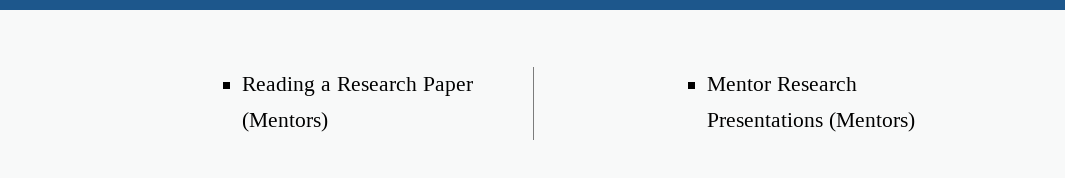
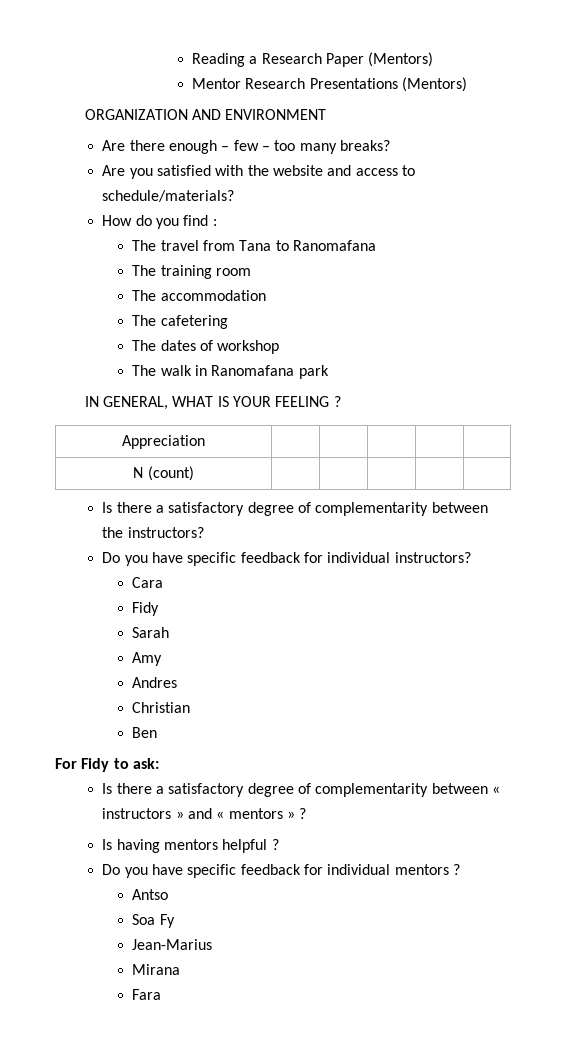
(916, 122) none -> [84,109,327,120] [102,140,390,154] [102,165,415,179] [102,190,235,202] [102,215,217,229] [132,240,376,251] [132,265,251,279] [132,290,266,301] [132,315,228,329] [132,340,280,354] [132,365,329,379] [84,396,341,410] [122,435,205,449] [133,466,194,481] [102,502,488,516] [102,527,204,538] [102,552,471,566] [132,577,164,588] [132,602,160,616] [132,627,170,638] [132,652,163,666] [132,677,178,688] [132,702,191,713] [132,727,158,738] [55,758,159,772] [102,783,500,797] [102,808,307,819] [102,839,279,853] [102,864,460,878] [132,889,169,900] [132,914,175,928] [132,939,213,950] [132,964,181,975] [132,989,162,1000] // ORGANIZATION AND ENVIRONMENT // Are there enough – few – too many breaks? // Are you satisfied with the website and access to schedule/materials? // How do you find : // The travel from Tana to Ranomafana // The training room // The accommodation // The cafetering // The dates of workshop // The walk in Ranomafana park // IN GENERAL, WHAT IS YOUR FEELING ? // Appreciation | | | | | // N (count) | | | | | // Is there a satisfactory degree of complementarity between the instructors? // Do you have specific feedback for individual instructors? // Cara // Fidy // Sarah // Amy // Andres // Christian // Ben // For Fidy to ask: // Is there a satisfactory degree of complementarity between « instructors » and « mentors » ? // Is having mentors helpful ? // Do you have specific feedback for individual mentors ? // Antso // Soa Fy // Jean-Marius // Mirana // Fara

